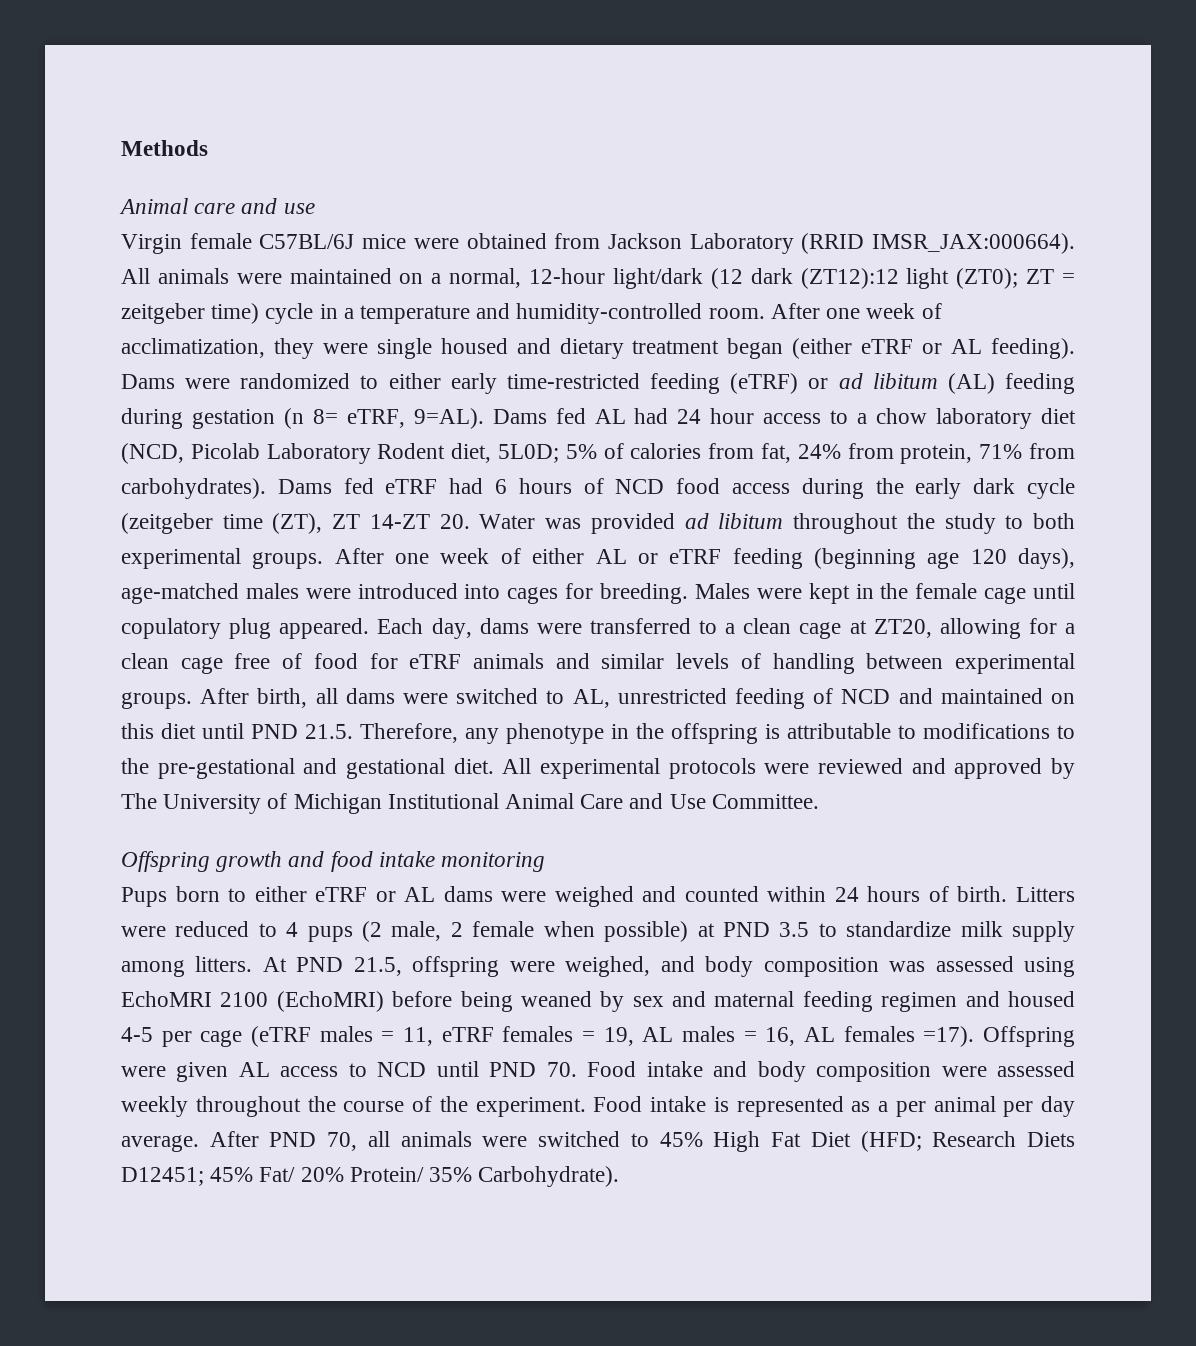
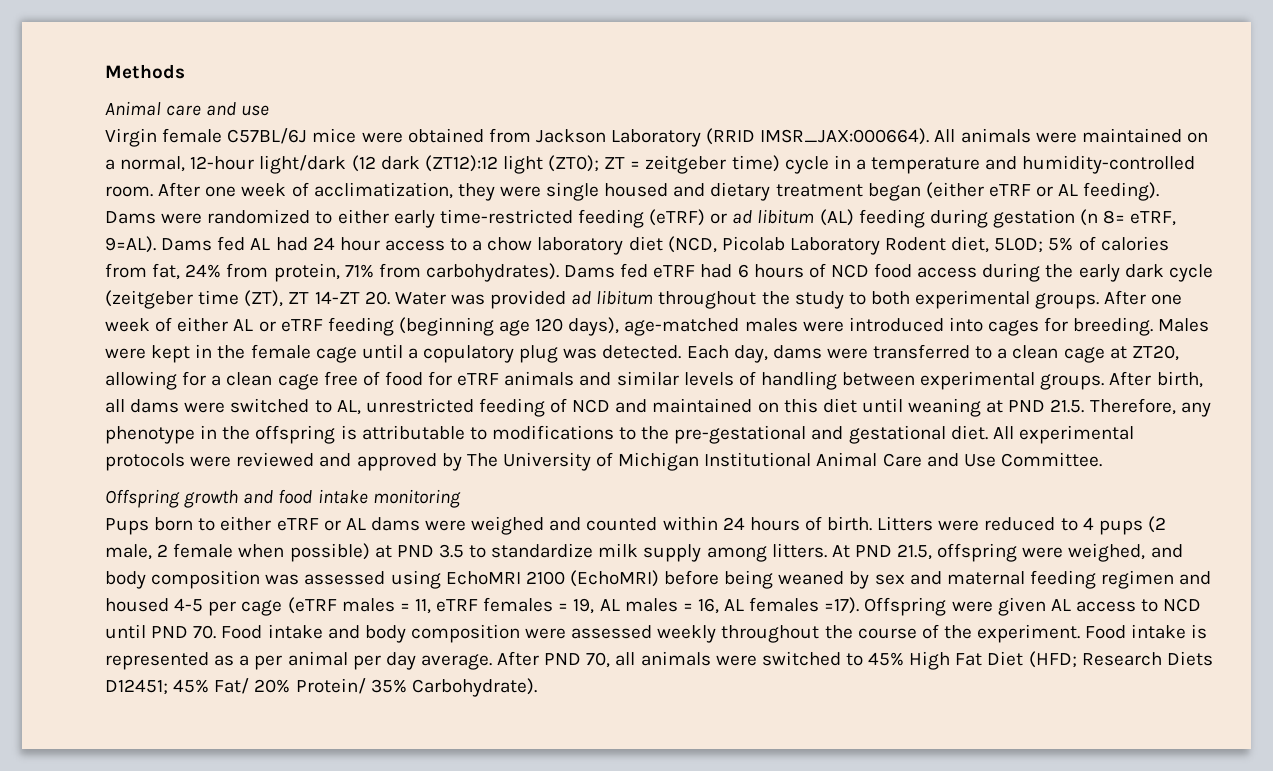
(1075, 591) none -> [407,348,418,359] a
[279,618,370,639] appeared. -> [563,345,682,359] was detected.
(244, 731) none -> [908,398,1004,417] weaning at

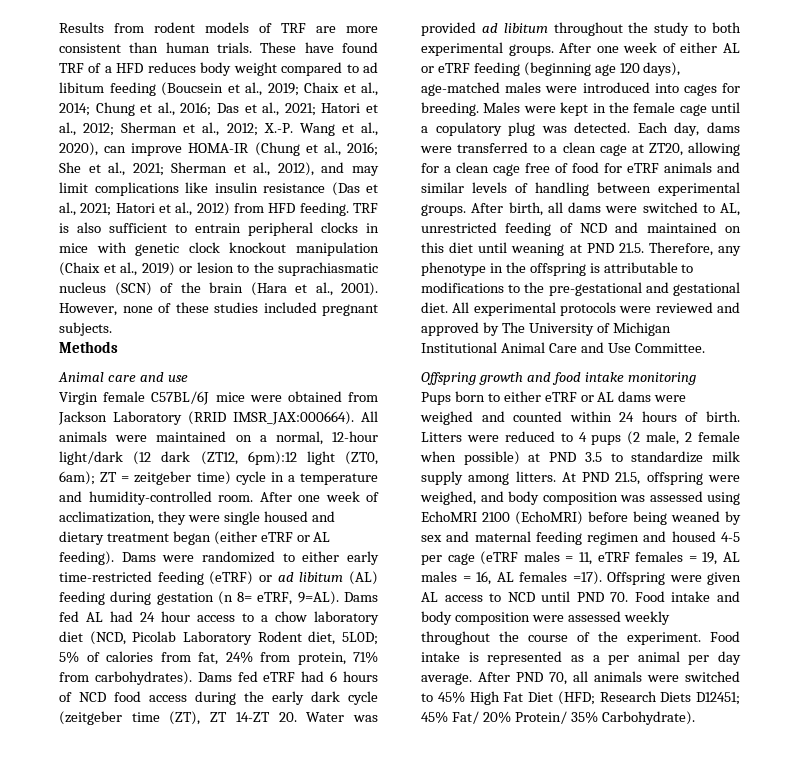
(105, 71) none -> [59,22,378,33] [59,42,378,53] [59,62,379,76] [59,82,378,96] [59,102,379,116] [59,122,378,136] [59,142,379,156] [59,162,379,176] [59,182,378,196] [59,202,378,216] [59,222,379,236] [59,242,379,256] [59,262,378,276] [59,282,378,296] [59,302,378,316] [59,322,112,336] Results from rodent models of TRF are more consistent than human trials. These have found TRF of a HFD reduces body weight compared to ad libitum feeding (Boucsein et al., 2019; Chaix et al., 2014; Chung et al., 2016; Das et al., 2021; Hatori et al., 2012; Sherman et al., 2012; X.-P. Wang et al., 2020), can improve HOMA-IR (Chung et al., 2016; She et al., 2021; Sherman et al., 2012), and may limit complications like insulin resistance (Das et al., 2021; Hatori et al., 2012) from HFD feeding. TRF is also sufficient to entrain peripheral clocks in mice with genetic clock knockout manipulation (Chaix et al., 2019) or lesion to the suprachiasmatic nucleus (SCN) of the brain (Hara et al., 2001). However, none of these studies included pregnant subjects. //
[424,155,600,174] (ZT12):12 light (ZT0); -> [200,451,378,465] [59,471,95,485] (ZT12, 6pm):12 light (ZT0, 6am);

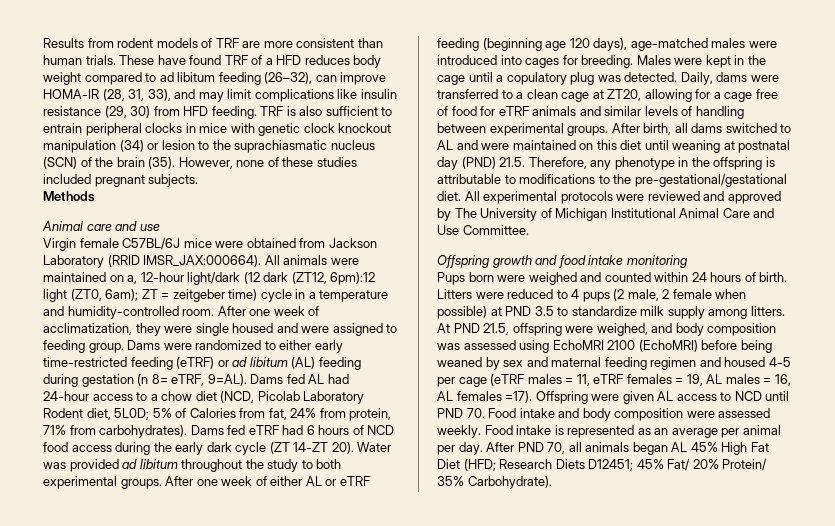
[161,82,378,96] [59,102,379,116] [59,122,378,136] [59,142,379,156] [59,162,314,176] (Boucsein et al., 2019; Chaix et al., 2014; Chung et al., 2016; Das et al., 2021; Hatori et al., 2012; Sherman et al., 2012; X.-P. Wang et al., 2020), can improve HOMA-IR (Chung et al., 2016; She et al., 2021; Sherman et al., 2012), -> [264,72,387,85] [43,89,171,101] (26–32), can improve HOMA-IR (28, 31, 33),
[331,182,378,196] [59,202,230,216] (Das et al., 2021; Hatori et al., 2012) -> [104,106,151,118] (29, 30)
[59,262,175,276] (Chaix et al., 2019) -> [119,140,144,152] (34)
[250,282,378,296] (Hara et al., 2001). -> [148,157,176,169] (35).
[259,431,323,445] a normal, -> [127,275,138,284] a,
[59,531,331,545] [59,551,114,565] dietary treatment began (either eTRF or AL feeding). -> [301,323,398,336] [43,340,124,353] were assigned to feeding group.
[140,611,190,622] 24 hour -> [43,391,89,401] 24-hour
[314,611,379,625] laboratory -> (193, 396) none
[106,651,153,662] calories -> [189,408,236,418] Calories
[59,711,297,725] (zeitgeber time (ZT), ZT 14-ZT 20. -> [269,442,354,454] (ZT 14-ZT 20).
[633,102,676,113] female -> (766, 60) none
[637,122,700,136] Each day, -> [680,72,713,85] Daily,
[456,162,489,173] clean -> (721, 95) none
[605,202,740,216] [421,222,639,236] were switched to AL, unrestricted feeding of NCD and -> [725,123,792,133] [437,140,510,150] switched to AL and were
[586,243,614,253] PND -> [738,140,791,153] [437,157,496,170] postnatal day (PND)
[548,282,740,296] pre-gestational and gestational -> [634,174,787,187] pre-gestational/gestational
[487,391,652,402] to either eTRF or AL dams -> (494, 277) none
[623,611,670,625] [421,631,701,645] weekly throughout the course of the experiment. -> [437,425,481,438] weekly.
[592,655,600,662] a -> [654,428,718,438] an average
[718,651,741,665] [421,673,472,685] day average. -> [458,442,483,455] day.
[647,671,740,682] [421,693,433,702] were switched to -> [632,442,688,455] began AL

